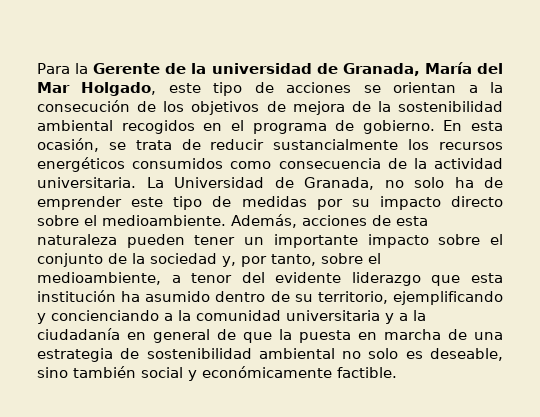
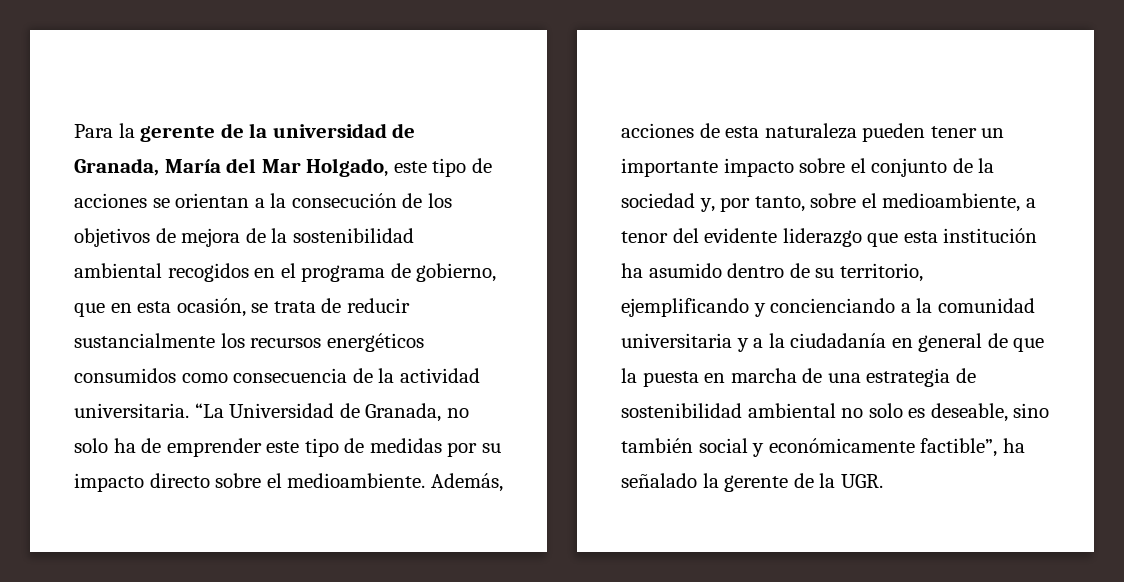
[93,63,161,74] Gerente -> [140,126,216,142] gerente
[362,120,463,134] gobierno. En -> [416,263,497,282] [74,303,132,317] gobierno, que en
[146,177,164,188] La -> [194,403,224,418] “La
[337,367,397,378] factible. -> [920,438,1025,457] [621,473,883,492] factible”, ha señalado la gerente de la UGR.

